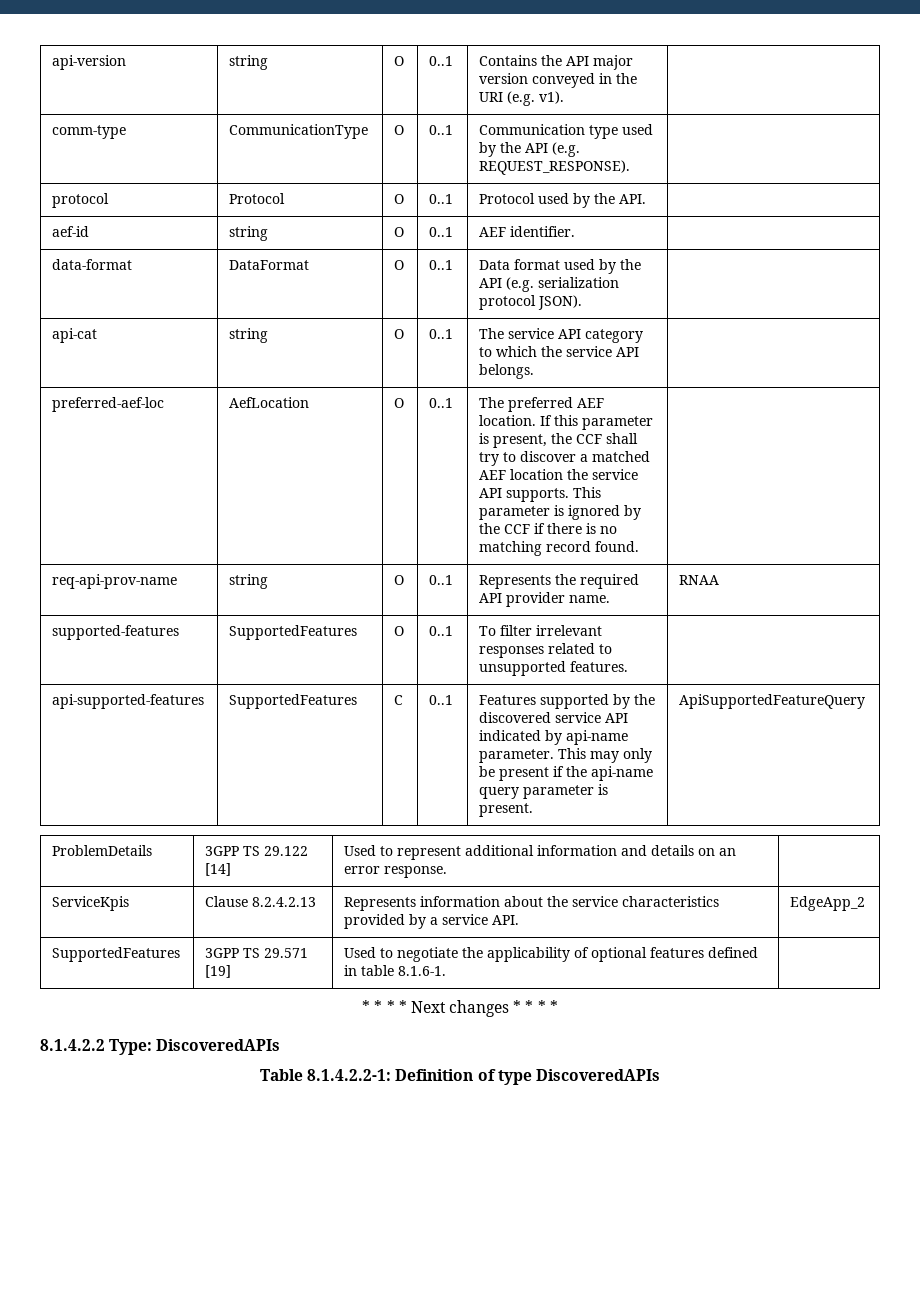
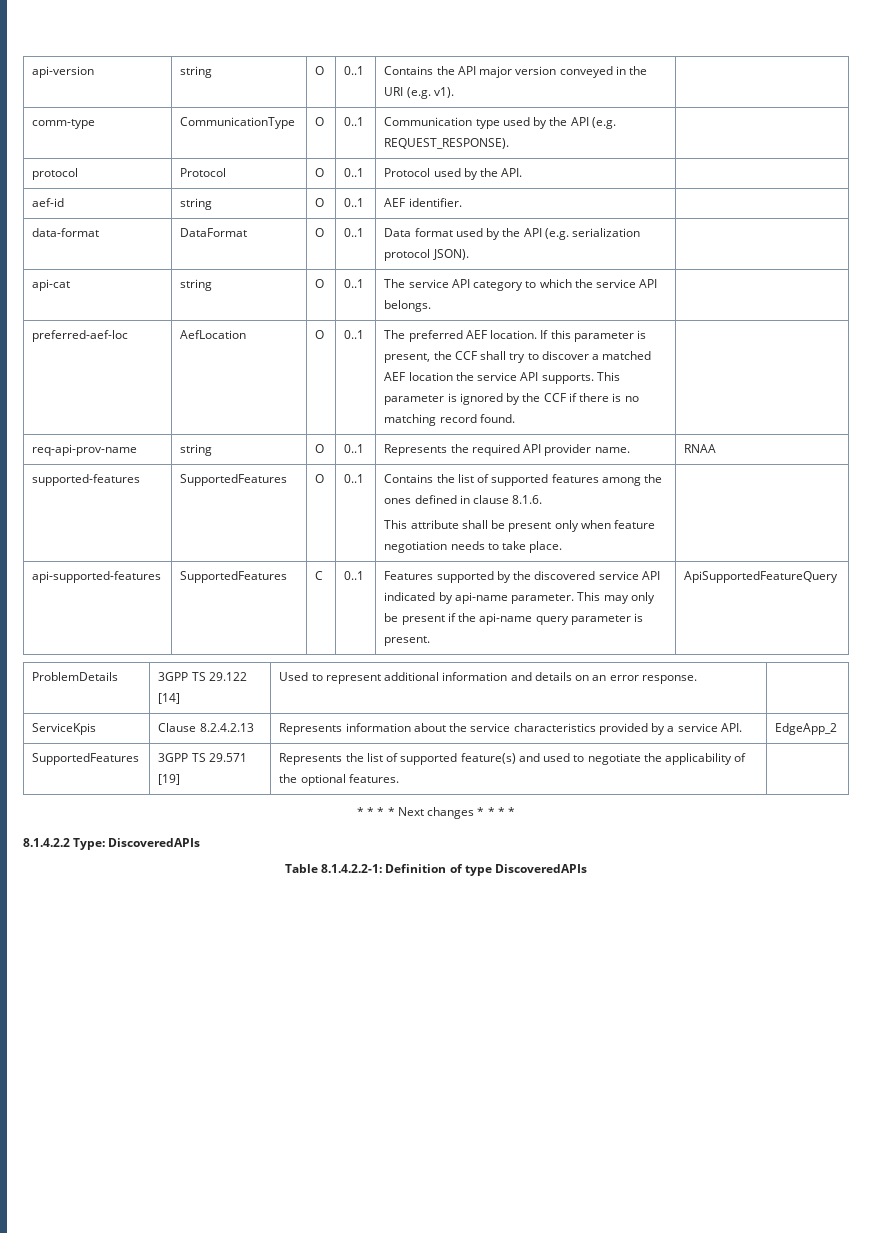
[479,625,603,636] [479,643,613,658] [479,661,629,676] To filter irrelevant responses related to unsupported features. -> [384,474,663,486] [384,495,543,504] [384,520,656,532] [384,541,563,553] Contains the list of supported features among the ones defined in clause 8.1.6. // This attribute shall be present only when feature negotiation needs to take place.
[344,947,377,958] Used -> [279,753,571,765] Represents the list of supported feature(s) and used
[591,947,759,962] [344,965,447,976] optional features defined in table 8.1.6-1. -> [279,774,399,786] the optional features.

